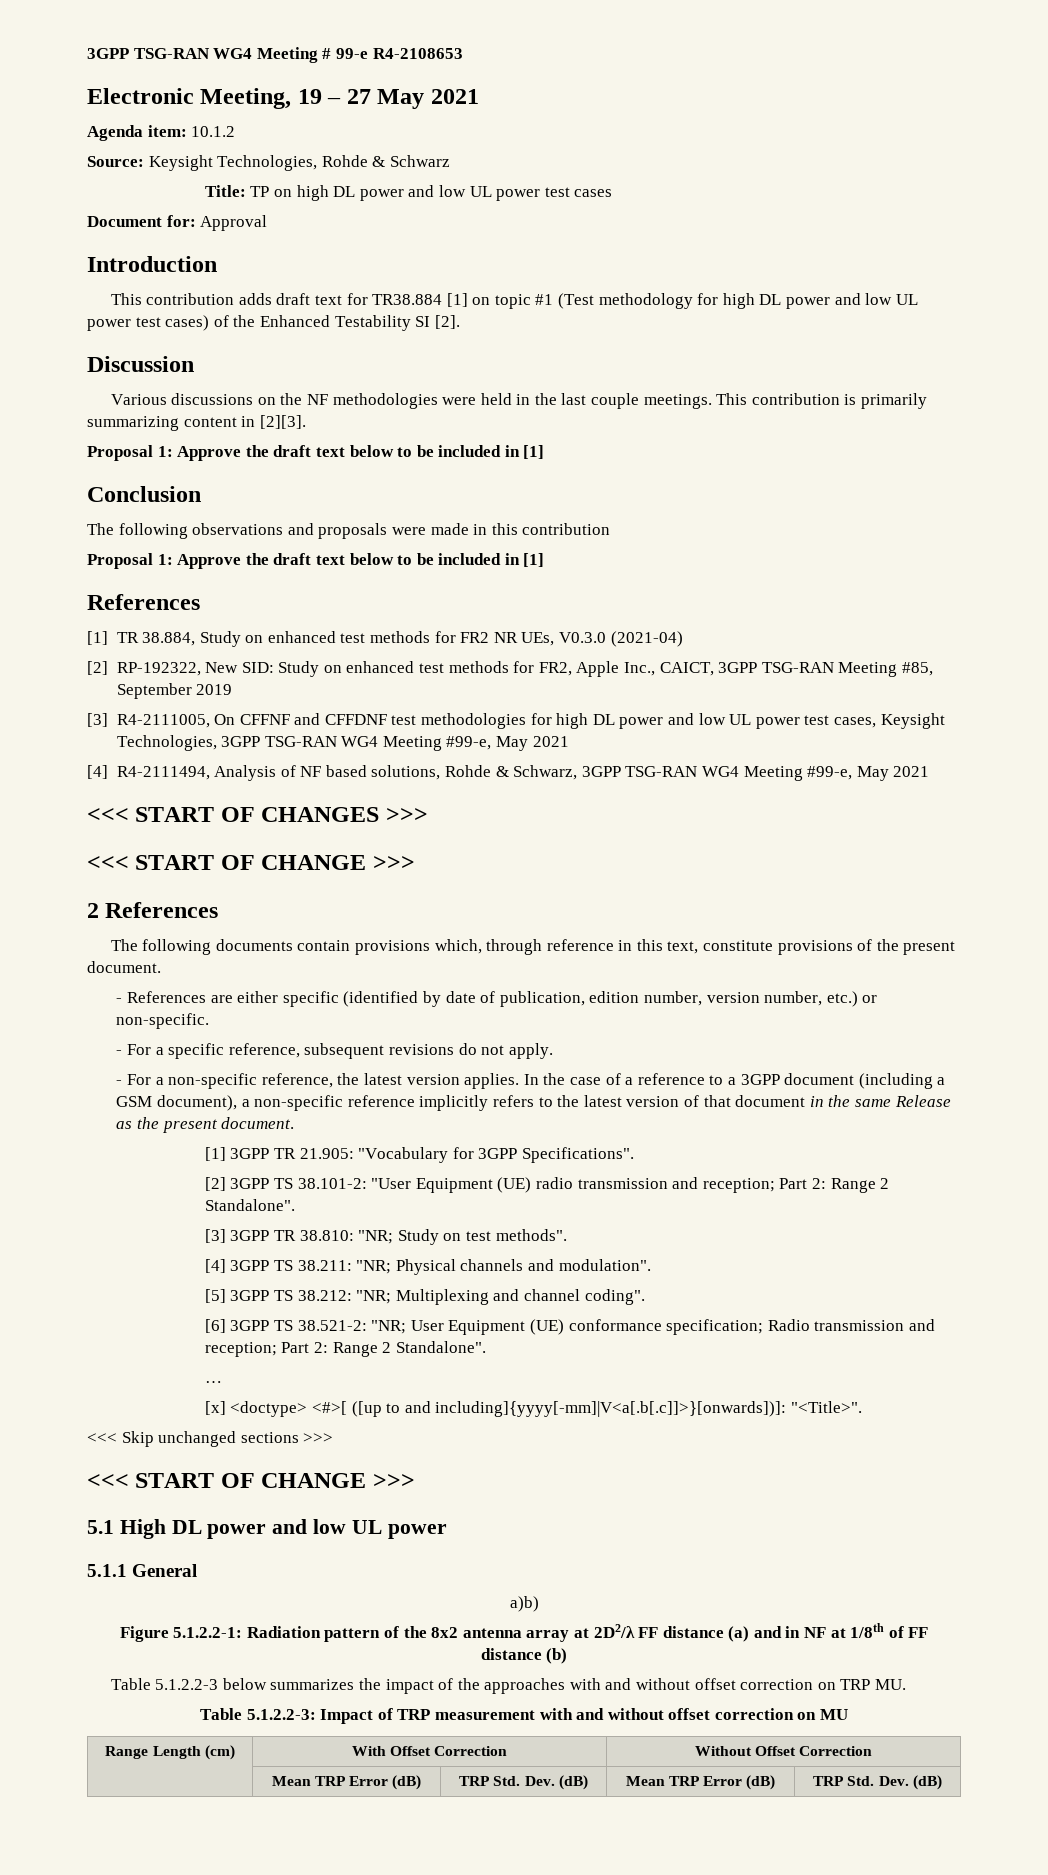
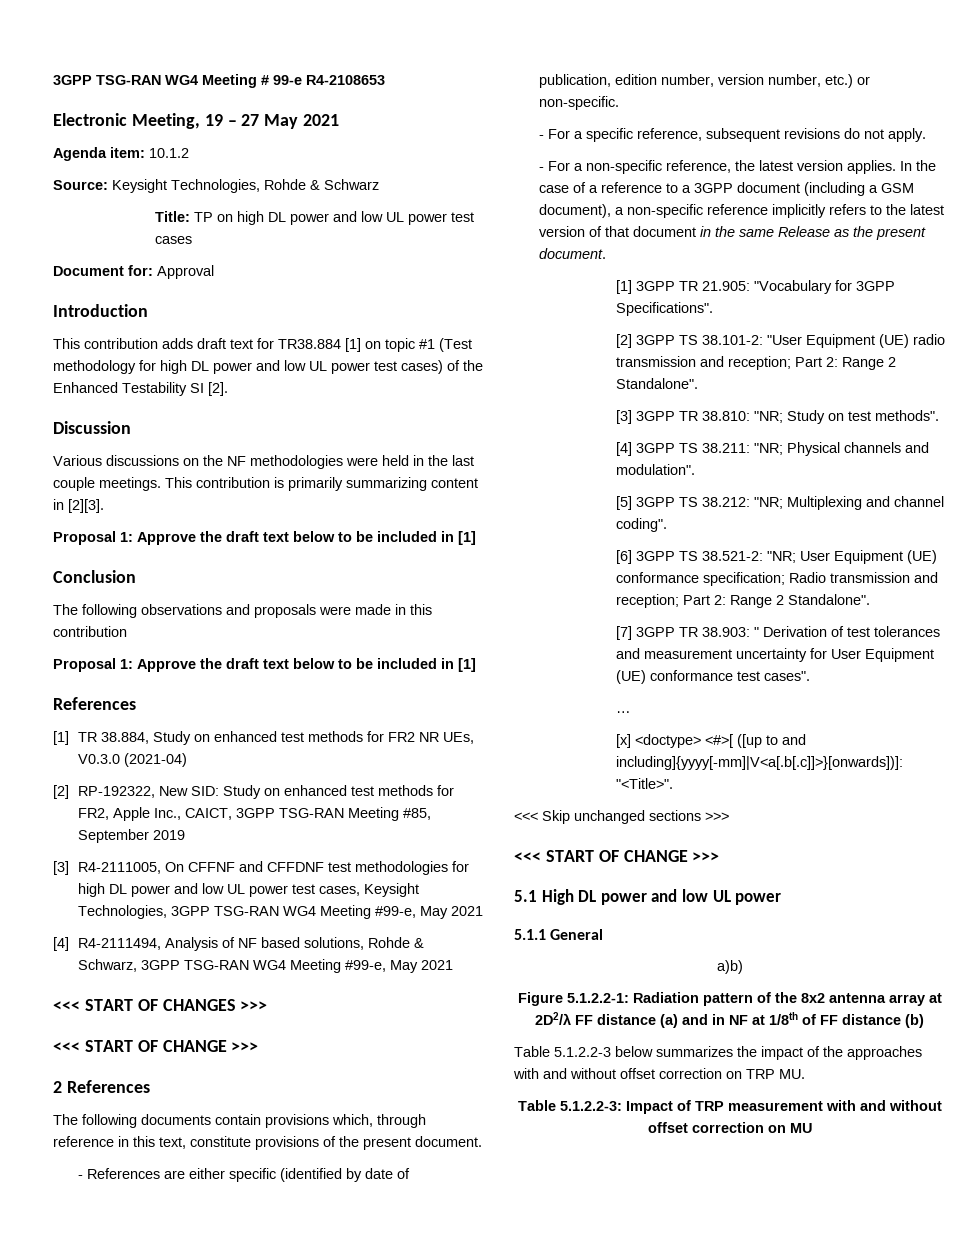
(486, 1347) none -> [615,626,940,640] [615,648,934,662] [615,670,810,684] // [7] 3GPP TR 38.903: " Derivation of test tolerances and measurement uncertainty for User Equipment (UE) conformance test cases".
[105,1745,235,1760] [351,1746,508,1756] [694,1746,873,1756] [271,1775,422,1790] [459,1775,588,1790] [625,1775,776,1790] [813,1775,942,1790] // Range Length (cm) | With Offset Correction | Without Offset Correction // | Mean TRP Error (dB) | TRP Std. Dev. (dB) | Mean TRP Error (dB) | TRP Std. Dev. (dB) -> (812, 1128) none

